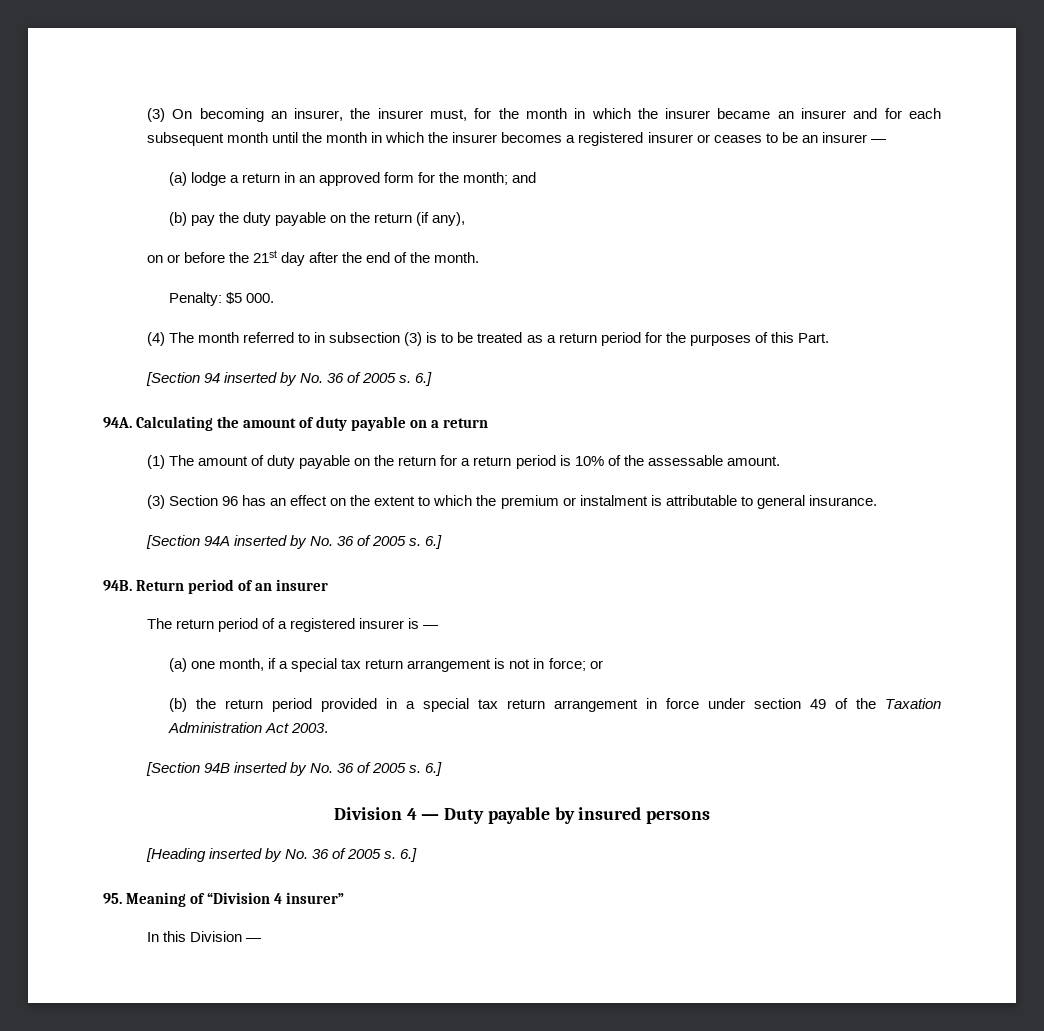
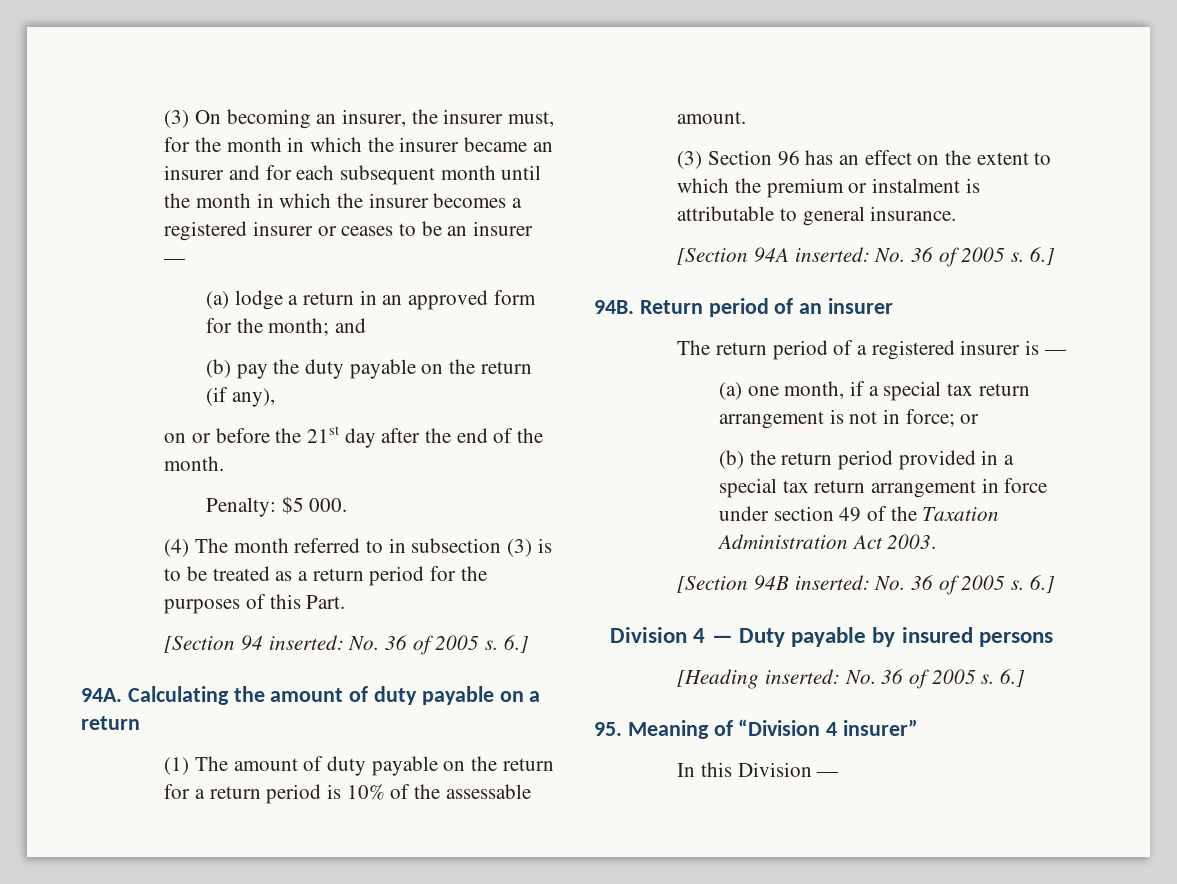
[224,372,298,386] inserted by -> [268,635,344,650] inserted:
[234,535,308,549] inserted by -> [794,247,870,262] inserted:
[234,762,308,776] inserted by -> [794,575,870,590] inserted:
[208,848,283,862] inserted by -> [764,669,840,684] inserted:

